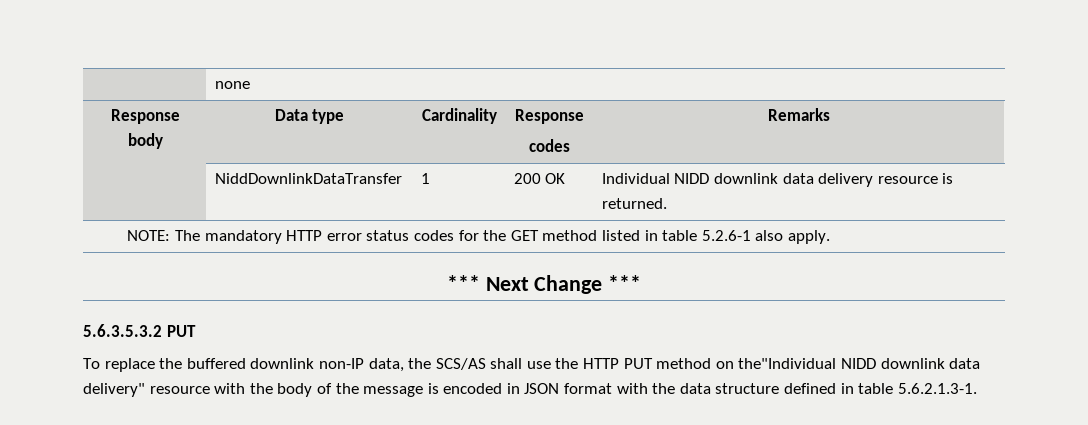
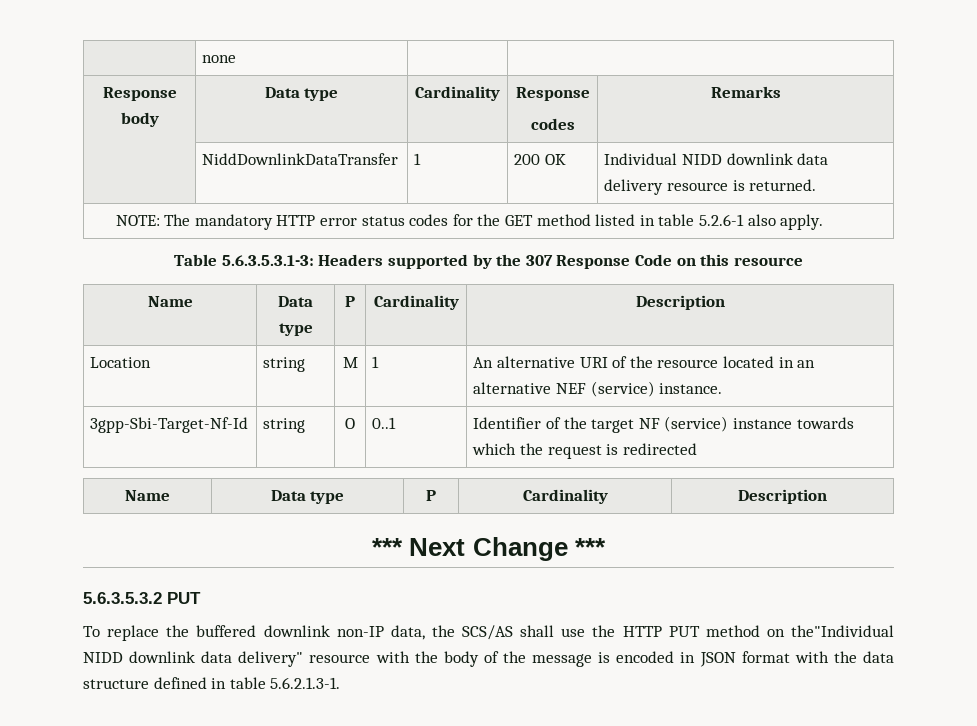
(830, 237) none -> [174,254,803,269] [147,296,193,307] [278,296,313,307] [278,323,313,336] [345,296,355,307] [373,295,459,310] [635,295,725,310] [90,357,152,368] [263,357,306,372] [342,357,358,368] [372,356,380,368] [473,356,816,368] [473,381,723,397] [90,417,249,433] [263,418,306,433] [345,418,355,429] [372,417,397,429] [473,416,854,433] [472,443,697,459] [125,490,170,501] [270,490,345,504] [425,490,436,501] [522,489,608,504] [738,489,827,504] // Table 5.6.3.5.3.1-3: Headers supported by the 307 Response Code on this resource // Name | Data type | P | Cardinality | Description // Location | string | M | 1 | An alternative URI of the resource located in an alternative NEF (service) instance. // 3gpp-Sbi-Target-Nf-Id | string | O | 0..1 | Identifier of the target NF (service) instance towards which the request is redirected // Name | Data type | P | Cardinality | Description

